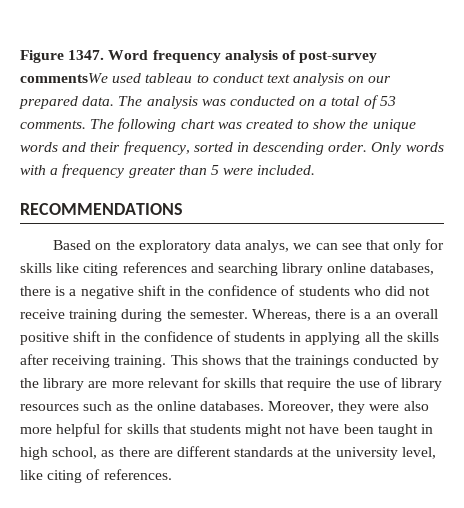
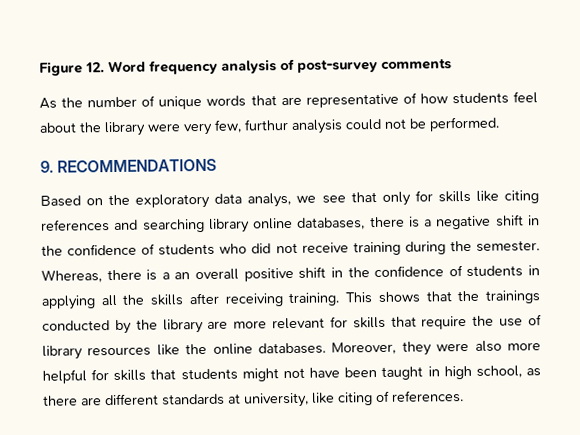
[68,50,105,60] 1347. -> [85,62,105,73] 12.
[20,73,392,86] [19,95,396,109] [20,118,416,132] [20,141,444,155] [20,164,316,178] commentsWe used tableau to conduct text analysis on our prepared data. The analysis was conducted on a total of 53 comments. The following chart was created to show the unique words and their frequency, sorted in descending order. Only words with a frequency greater than 5 were included. // -> [381,58,452,70] [39,91,538,110] [39,116,500,137] [40,160,54,173] comments // As the number of unique words that are representative of how students feel about the library were very few, furthur analysis could not be performed. // 9.
[315,243,338,250] can -> (317, 199) none
[83,401,130,411] such as -> [156,344,180,356] like
[312,447,436,460] the university level, -> [243,392,309,408] university,

